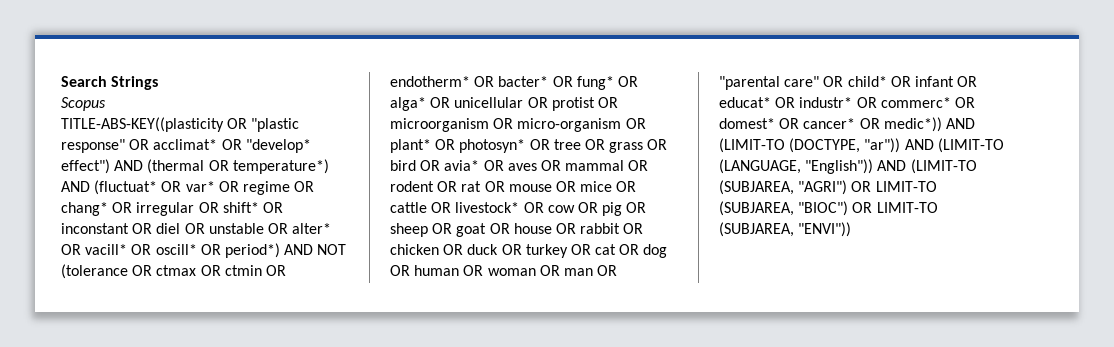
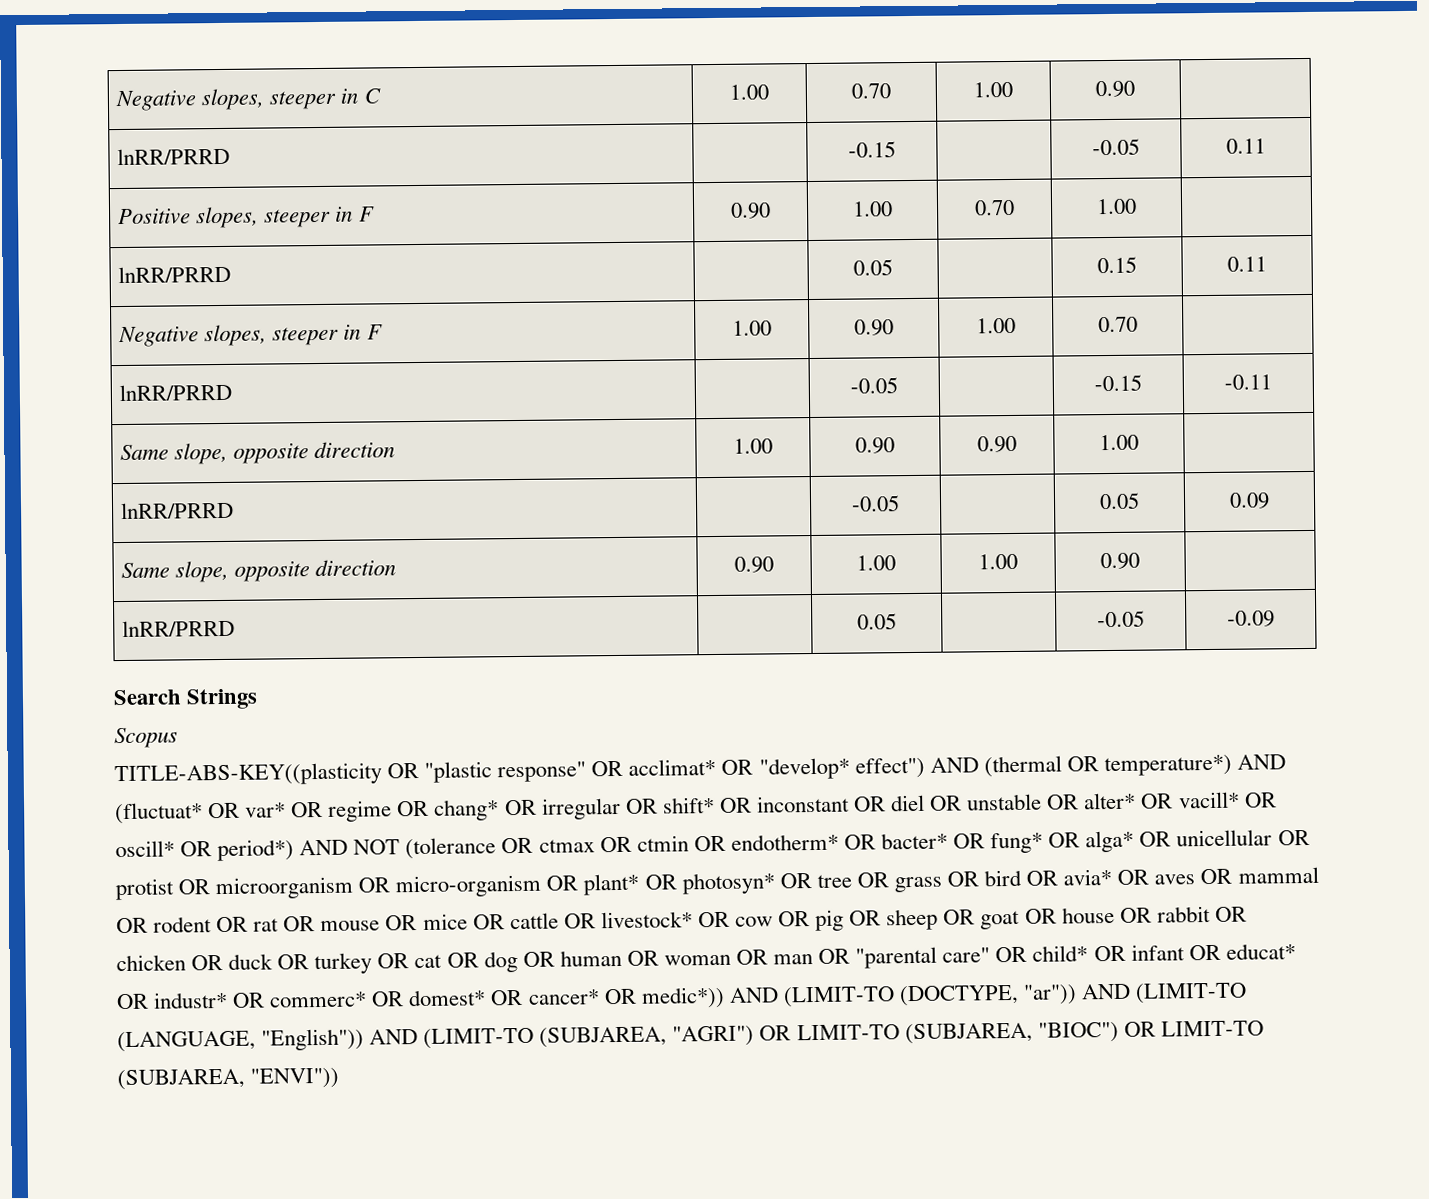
(61, 81) none -> [115,88,381,112] [729,84,769,100] [851,83,891,99] [973,81,1013,98] [1095,80,1135,98] [117,147,231,166] [848,141,896,158] [1092,138,1140,156] [1226,138,1266,154] [118,206,375,229] [730,202,771,219] [852,201,893,217] [974,199,1015,216] [1096,198,1137,215] [118,265,232,284] [853,259,893,276] [1097,256,1137,274] [1227,256,1267,272] [118,324,383,348] [732,320,772,336] [854,319,894,336] [976,317,1016,334] [1098,316,1138,333] [119,383,233,402] [850,377,898,394] [1094,374,1142,392] [1224,374,1272,390] [120,441,396,465] [733,438,773,454] [855,437,895,454] [977,435,1017,453] [1099,434,1139,451] [120,501,235,520] [851,495,900,512] [1099,492,1140,510] [1229,492,1270,509] [121,559,397,583] [734,556,774,573] [856,555,896,571] [978,553,1018,570] [1100,552,1140,570] [122,619,236,637] [857,613,897,630] [1097,610,1145,628] [1227,610,1275,627] Negative slopes, steeper in C | 1.00 | 0.70 | 1.00 | 0.90 | // lnRR/PRRD | | -0.15 | | -0.05 | 0.11 // Positive slopes, steeper in F | 0.90 | 1.00 | 0.70 | 1.00 | // lnRR/PRRD | | 0.05 | | 0.15 | 0.11 // Negative slopes, steeper in F | 1.00 | 0.90 | 1.00 | 0.70 | // lnRR/PRRD | | -0.05 | | -0.15 | -0.11 // Same slope, opposite direction | 1.00 | 0.90 | 0.90 | 1.00 | // lnRR/PRRD | | -0.05 | | 0.05 | 0.09 // Same slope, opposite direction | 0.90 | 1.00 | 1.00 | 0.90 | // lnRR/PRRD | | 0.05 | | -0.05 | -0.09 //

